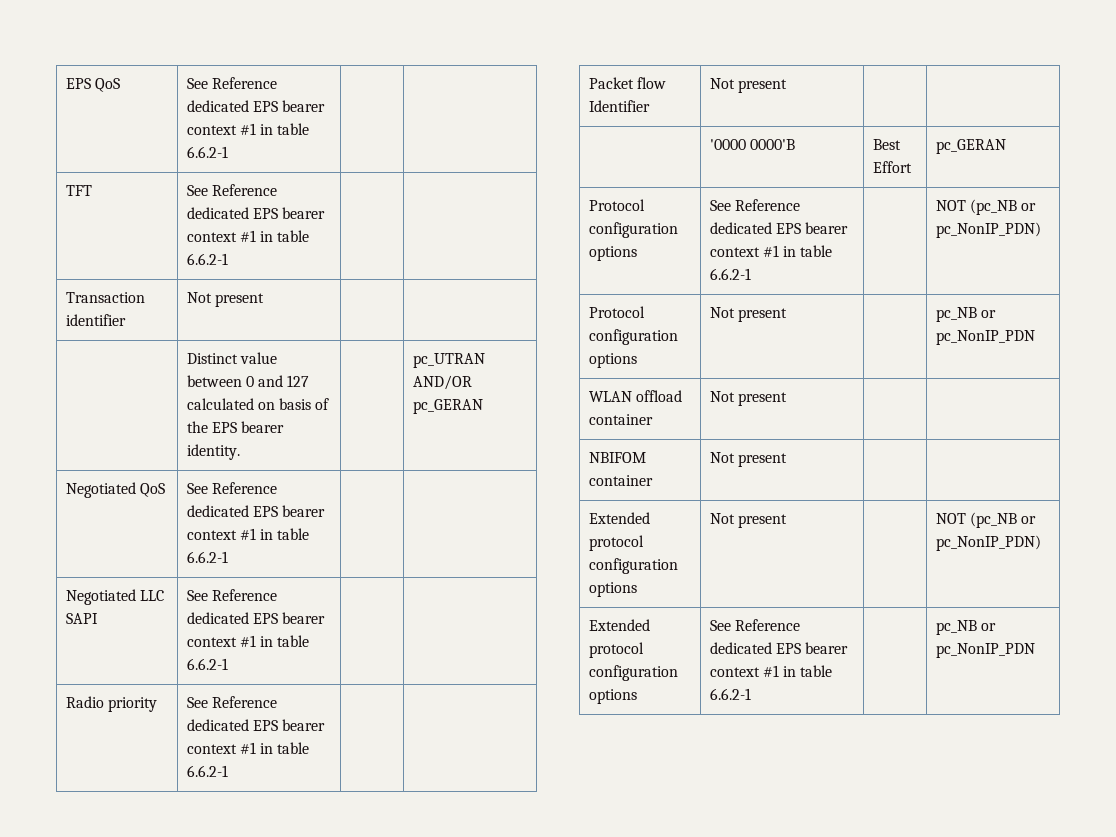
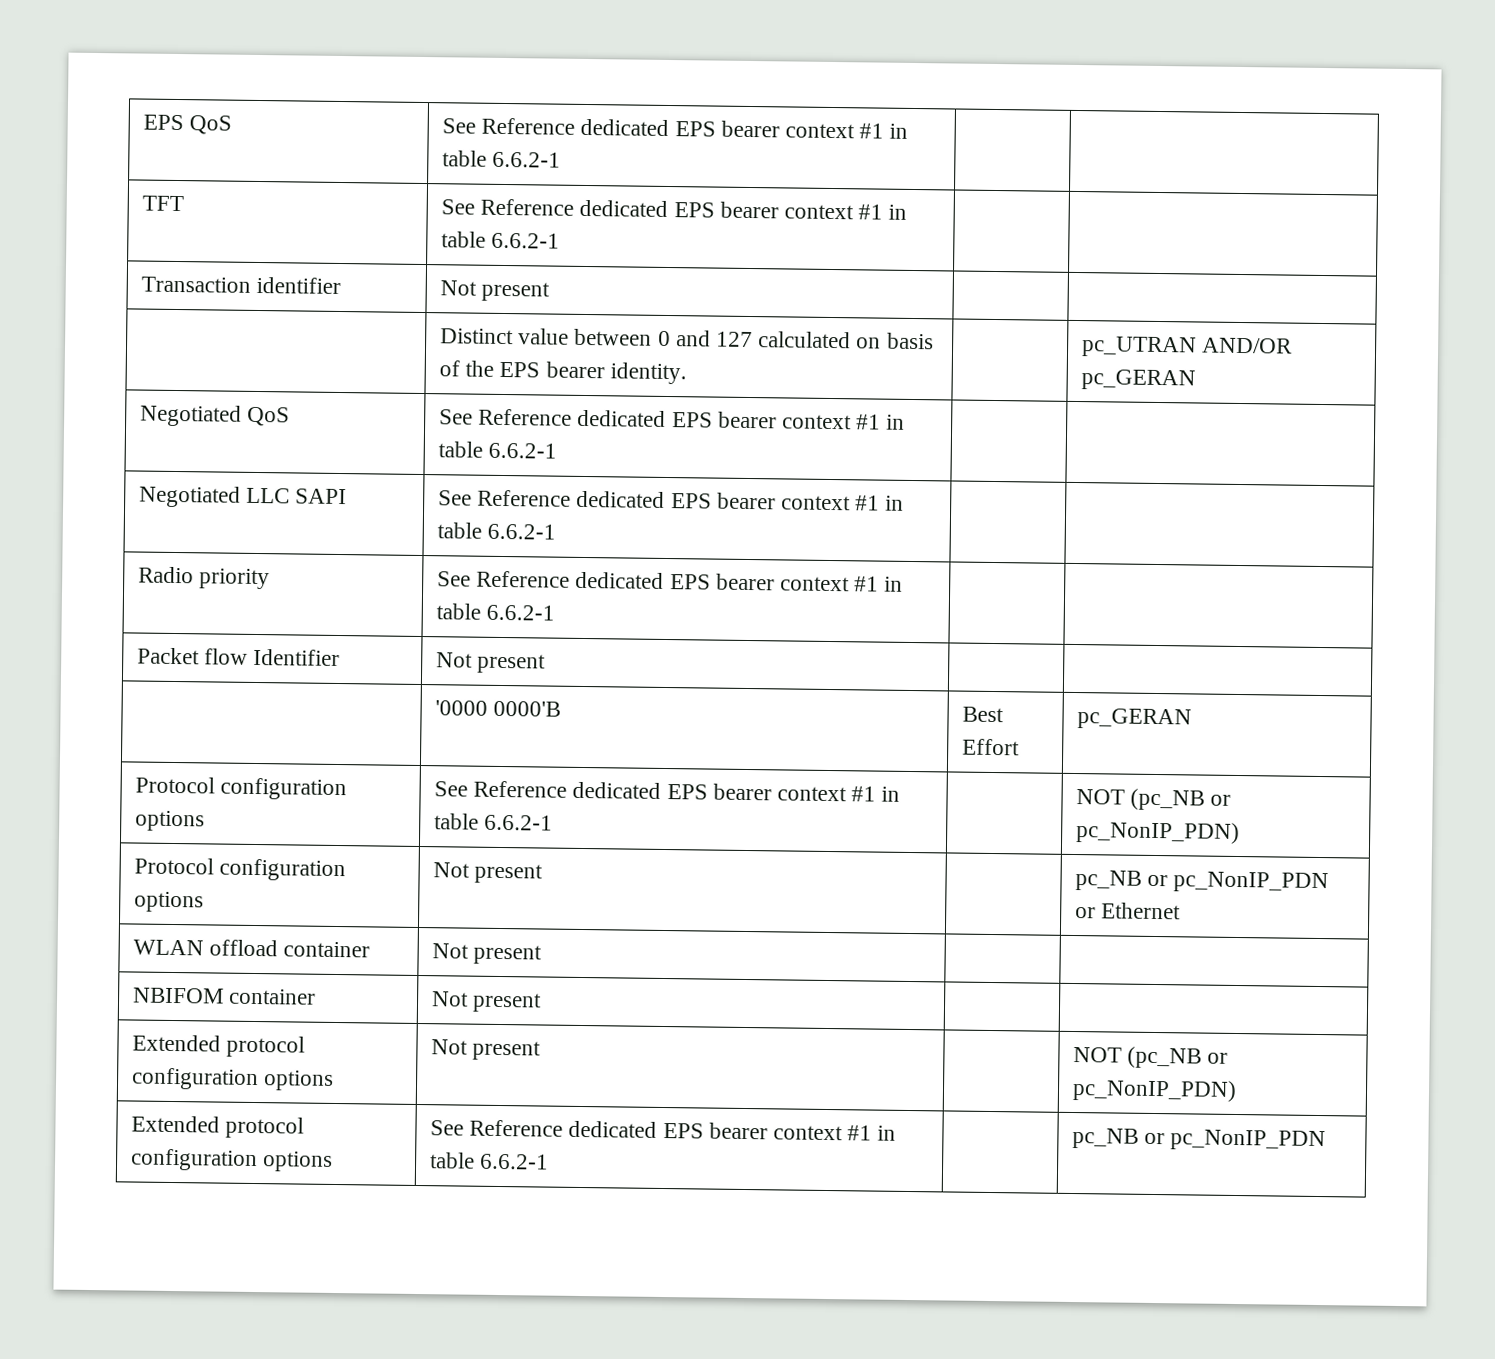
(1035, 337) none -> [1074,902,1182,920] or Ethernet

